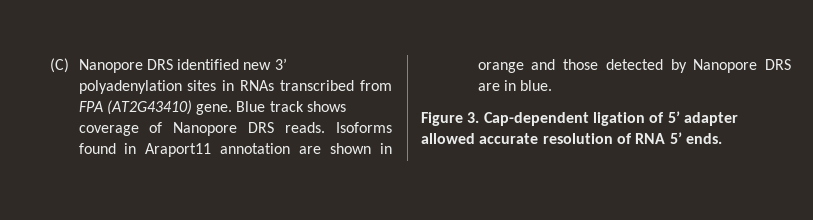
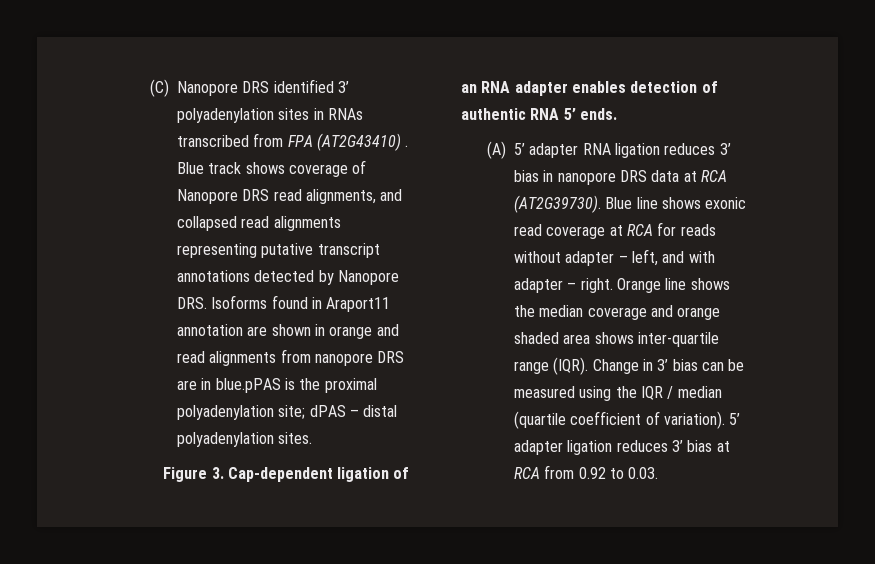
[243,62,272,70] new -> (334, 86) none
[196,104,233,115] gene. -> [405,145,409,147] .
[285,122,326,133] reads. -> [273,189,403,204] [177,216,341,231] [177,243,380,258] [177,270,400,285] [177,297,208,309] read alignments, and collapsed read alignments representing putative transcript annotations detected by Nanopore DRS.
[563,59,791,73] [477,80,553,91] those detected by Nanopore DRS are in blue. -> [177,349,405,366] [177,378,377,393] [177,405,398,420] [177,432,313,447] read alignments from nanopore DRS are in blue.pPAS is the proximal polyadenylation site; dPAS – distal polyadenylation sites.
[667,111,738,126] [421,132,722,144] 5’ adapter allowed accurate resolution of RNA 5’ ends. -> [461,81,718,96] [461,108,617,120] [487,141,731,159] [514,170,727,185] [514,195,747,213] [514,222,716,239] [514,249,715,266] [514,278,730,293] [514,305,721,320] [514,332,720,347] [514,357,745,375] [514,386,722,401] [514,411,741,429] [514,440,730,455] [514,465,659,479] an RNA adapter enables detection of authentic RNA 5’ ends. // (A) 5’ adapter RNA ligation reduces 3’ bias in nanopore DRS data at RCA (AT2G39730). Blue line shows exonic read coverage at RCA for reads without adapter – left, and with adapter – right. Orange line shows the median coverage and orange shaded area shows inter-quartile range (IQR). Change in 3’ bias can be measured using the IQR / median (quartile coefficient of variation). 5’ adapter ligation reduces 3’ bias at RCA from 0.92 to 0.03.

